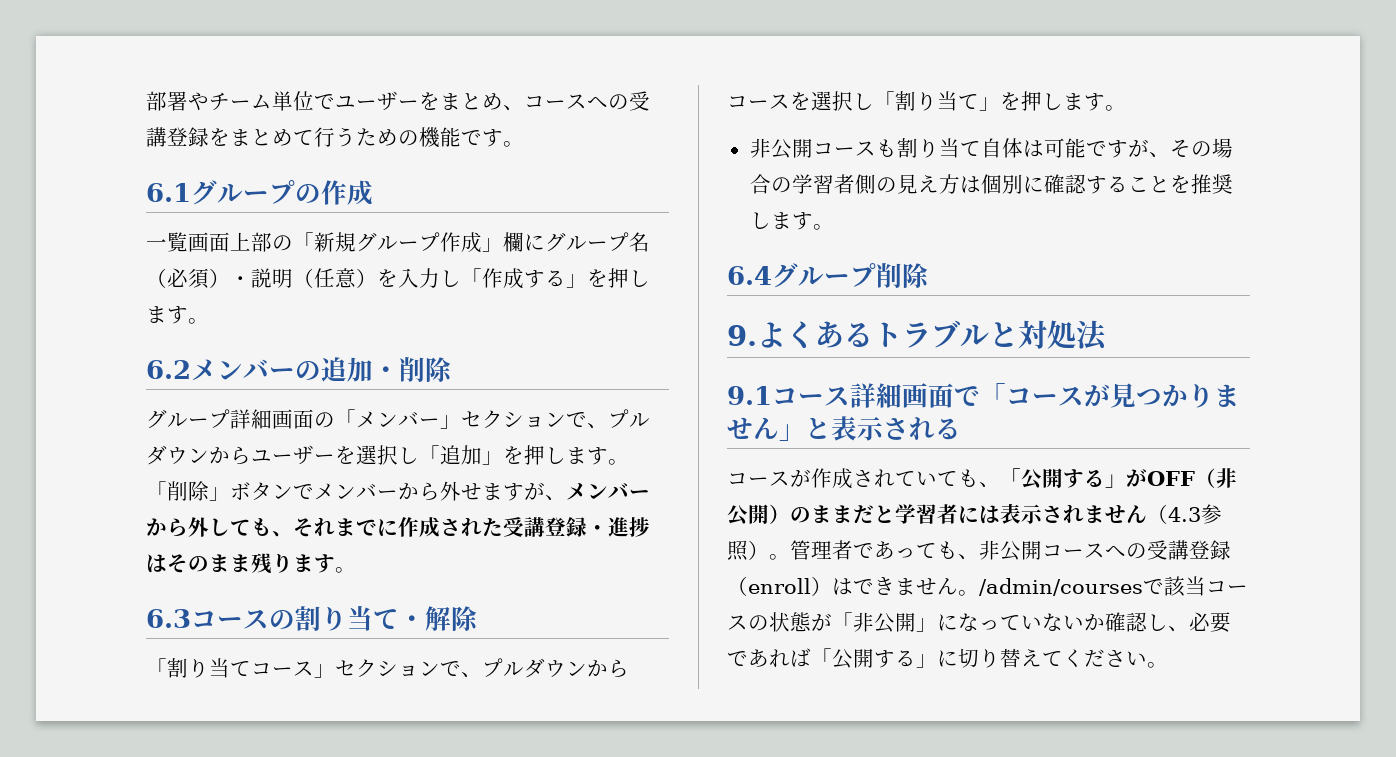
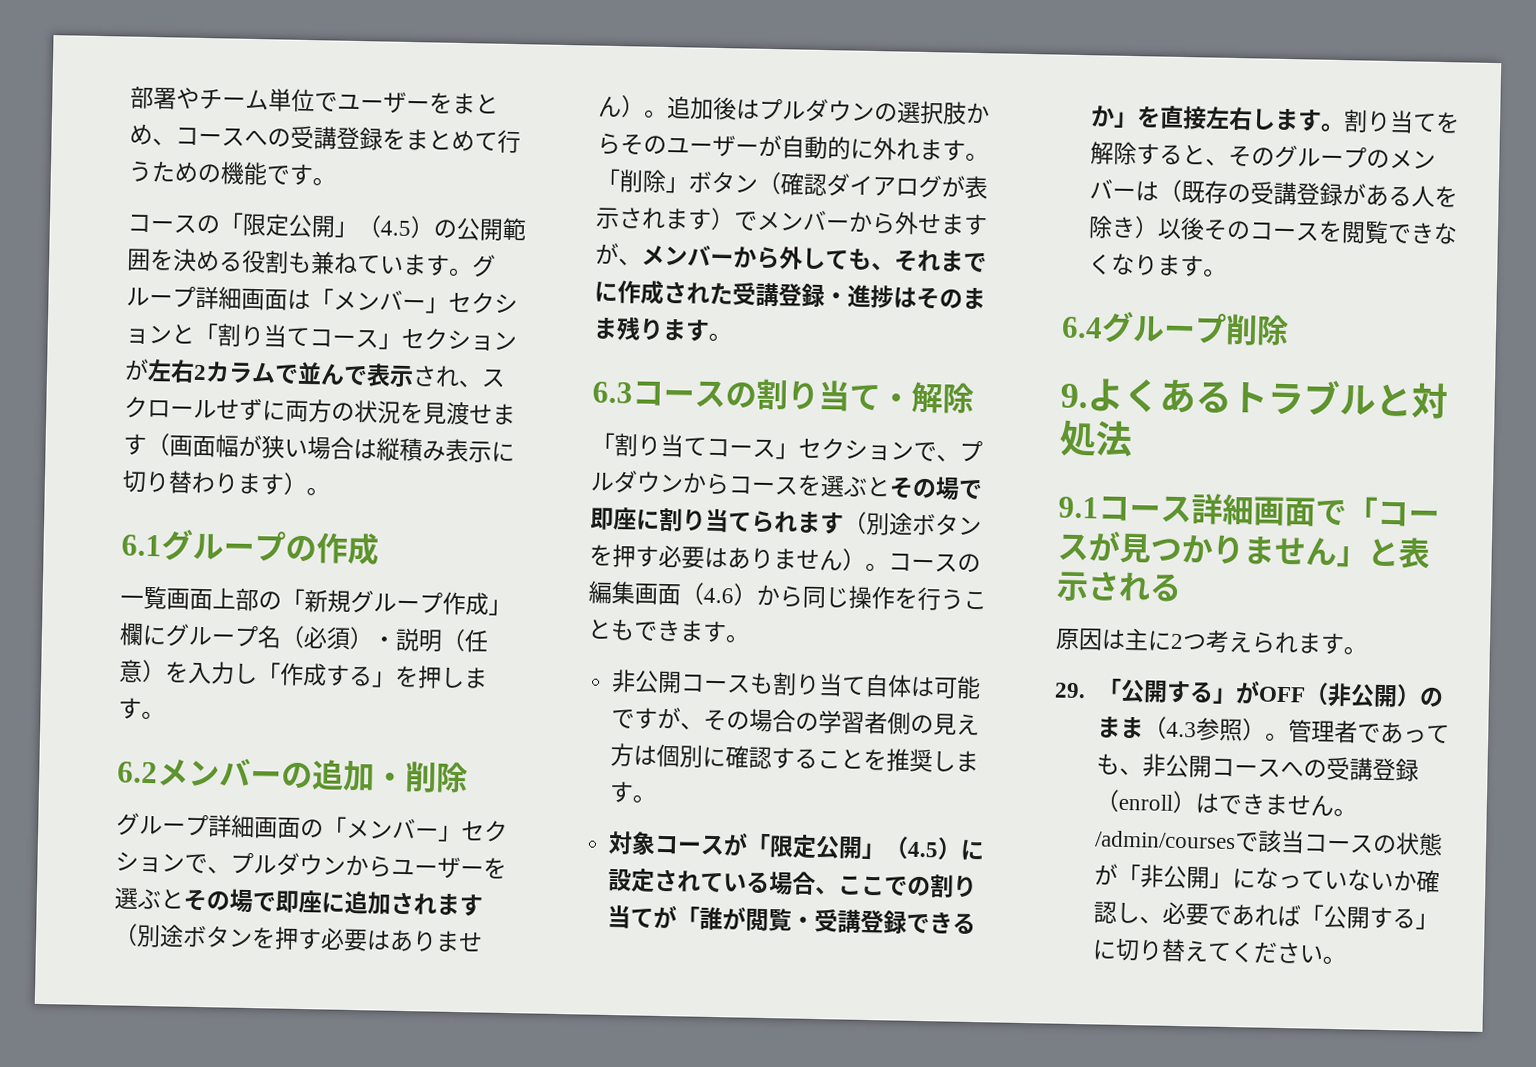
(524, 144) none -> [127,212,527,242] [126,248,496,278] [126,285,518,314] [125,322,517,351] [124,358,506,388] [124,396,516,426] [123,432,515,463] [122,470,330,496] // コースの「限定公開」（4.5）の公開範囲を決める役割も兼ねています。グループ詳細画面は「メンバー」セクションと「割り当てコース」セクションが左右2カラムで並んで表示され、スクロールせずに両方の状況を見渡せます（画面幅が狭い場合は縦積み表示に切り替わります）。
[377,445,566,465] 択し「追加」を押し -> [137,888,483,917] [113,923,483,953] [598,95,990,125] [597,132,920,161] ぶとその場で即座に追加されます（別途ボタンを押す必要はありません）。追加後はプルダウンの選択肢からそのユーザーが自動的に外れ
(293, 491) none -> [757,171,988,200] [595,207,735,231] （確認ダイアログが表示されます）
[832,91,1063,111] 択し「割り当て」を押し -> [843,475,983,501] [590,507,982,536] [589,543,981,574] [588,580,987,611] [587,618,681,642] ぶとその場で即座に割り当てられます（別途ボタンを押す必要はありません）。コースの編集画面（4.6）から同じ操作を行うこともでき
(834, 227) none -> [608,830,986,861] [608,868,978,899] [607,904,977,935] [1090,105,1461,134] [1090,141,1437,169] [1089,179,1459,208] [1088,215,1459,245] [1088,253,1228,277] // 対象コースが「限定公開」（4.5）に設定されている場合、ここでの割り当てが「誰が閲覧・受講登録できるか」を直接左右します。割り当てを解除すると、そのグループのメンバーは（既存の受講登録がある人を除き）以後そのコースを閲覧できなくなります。
[727,468,1000,489] コースが作成されていても、 -> [1055,627,1367,655] [1054,682,1086,699] 原因は主に2つ考えられます。 // 29.
[853,503,1147,524] だと学習者には表示されません -> (1145, 727) none

